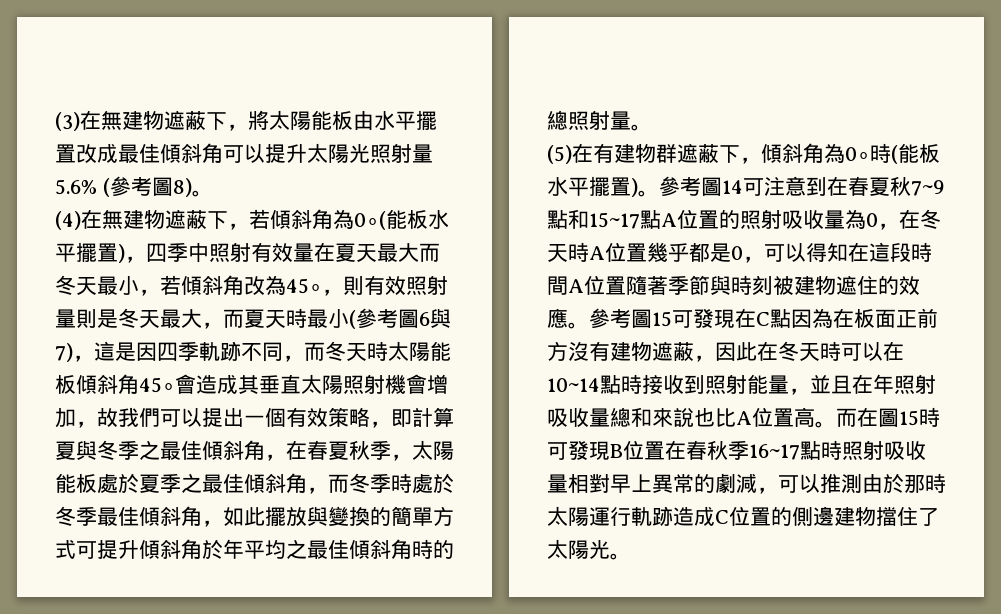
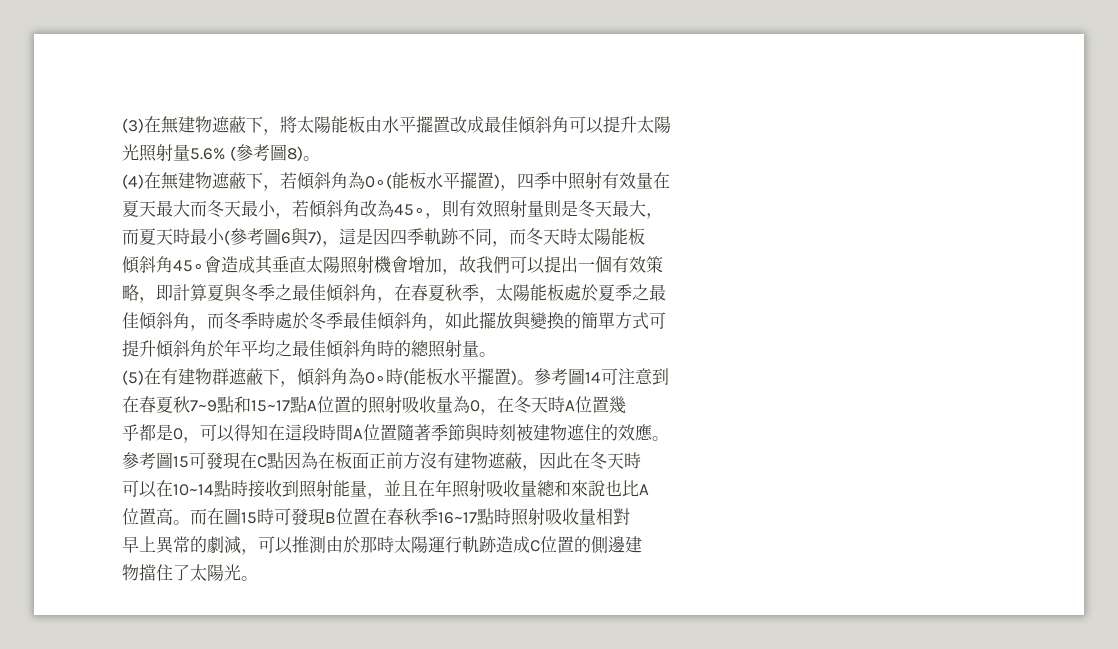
(349, 154) none -> (671, 125) //
(335, 252) none -> (670, 180) //
(223, 325) none -> (663, 216) //
(76, 384) none -> (645, 236) //
(349, 417) none -> (663, 264) //
(223, 483) none -> (666, 292) //
(97, 550) none -> (666, 320) //
(827, 186) none -> (669, 376) //
(668, 252) none -> (626, 405) //
(589, 325) none -> (669, 438) //
(841, 351) none -> (641, 460) //
(752, 418) none -> (649, 489) //
(610, 483) none -> (630, 516) //
(855, 516) none -> (642, 544) //

